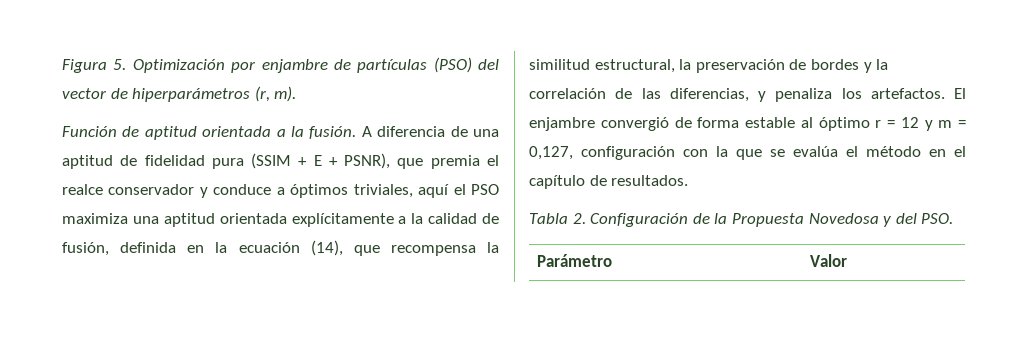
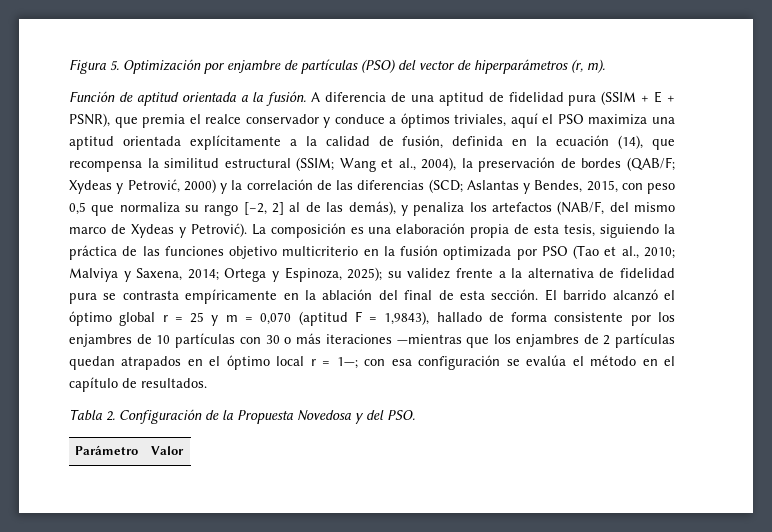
[594,59,859,73] estructural, la preservación de bordes -> [224,157,676,172] [69,179,216,194] estructural (SSIM; Wang et al., 2004), la preservación de bordes (QAB/F; Xydeas y Petrović, 2000)
[669,88,966,102] [529,117,919,131] diferencias, y penaliza los artefactos. El enjambre convergió de forma estable al óptimo r = 12 -> [357,179,675,194] [69,201,676,216] [69,223,675,238] [69,245,675,260] [69,267,676,282] [69,289,675,304] [69,311,205,326] diferencias (SCD; Aslantas y Bendes, 2015, con peso 0,5 que normaliza su rango [−2, 2] al de las demás), y penaliza los artefactos (NAB/F, del mismo marco de Xydeas y Petrović). La composición es una elaboración propia de esta tesis, siguiendo la práctica de las funciones objetivo multicriterio en la fusión optimizada por PSO (Tao et al., 2010; Malviya y Saxena, 2014; Ortega y Espinoza, 2025); su validez frente a la alternativa de fidelidad pura se contrasta empíricamente en la ablación del final de esta sección. El barrido alcanzó el óptimo global r = 25
[529,146,762,160] 0,127, configuración con la que -> [260,311,675,326] [69,333,675,348] [69,355,501,370] 0,070 (aptitud F = 1,9843), hallado de forma consistente por los enjambres de 10 partículas con 30 o más iteraciones —mientras que los enjambres de 2 partículas quedan atrapados en el óptimo local r = 1—; con esa configuración

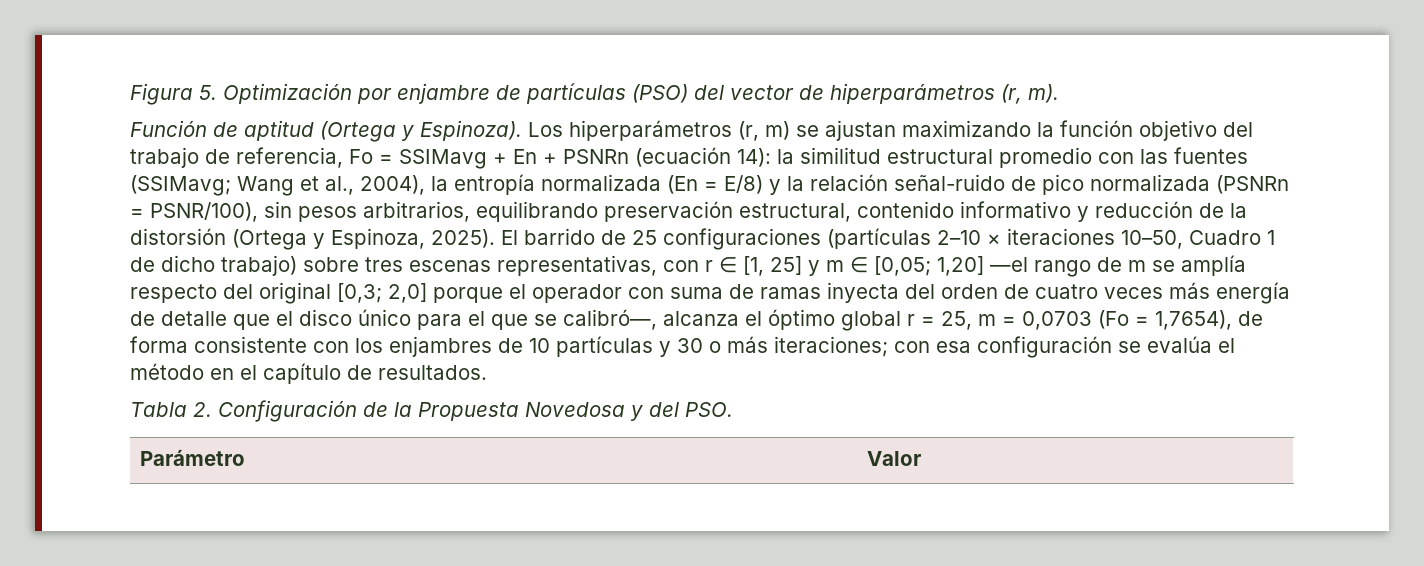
[181,91,676,106] [69,113,676,128] [69,135,675,150] [69,157,335,172] orientada a la fusión. A diferencia de una aptitud de fidelidad pura (SSIM + E + PSNR), que premia el realce conservador y conduce a óptimos triviales, aquí el PSO maximiza una aptitud orientada explícitamente a la calidad de fusión, definida en la ecuación (14), que recompensa la similitud estructural (SSIM; -> [320,120,1253,142] [130,147,1248,169] [130,175,231,196] (Ortega y Espinoza). Los hiperparámetros (r, m) se ajustan maximizando la función objetivo del trabajo de referencia, Fo = SSIMavg + En + PSNRn (ecuación 14): la similitud estructural promedio con las fuentes (SSIMavg;
[478,157,676,172] [69,179,675,194] [69,201,676,216] [69,223,675,238] [69,245,675,260] [69,267,676,282] [69,289,658,304] preservación de bordes (QAB/F; Xydeas y Petrović, 2000) y la correlación de las diferencias (SCD; Aslantas y Bendes, 2015, con peso 0,5 que normaliza su rango [−2, 2] al de las demás), y penaliza los artefactos (NAB/F, del mismo marco de Xydeas y Petrović). La composición es una elaboración propia de esta tesis, siguiendo la práctica de las funciones objetivo multicriterio en la fusión optimizada por PSO (Tao et al., 2010; Malviya y Saxena, 2014; Ortega y Espinoza, 2025); su validez frente a la alternativa de fidelidad pura se contrasta empíricamente en la ablación del final de esta sección. El barrido alcanzó -> [454,174,1289,195] [130,201,1247,222] [130,228,1275,250] [130,255,1246,277] [130,282,1290,304] [130,309,739,330] entropía normalizada (En = E/8) y la relación señal-ruido de pico normalizada (PSNRn = PSNR/100), sin pesos arbitrarios, equilibrando preservación estructural, contenido informativo y reducción de la distorsión (Ortega y Espinoza, 2025). El barrido de 25 configuraciones (partículas 2–10 × iteraciones 10–50, Cuadro 1 de dicho trabajo) sobre tres escenas representativas, con r ∈ [1, 25] y m ∈ [0,05; 1,20] —el rango de m se amplía respecto del original [0,3; 2,0] porque el operador con suma de ramas inyecta del orden de cuatro veces más energía de detalle que el disco único para el que se calibró—, alcanza
[190,311,482,326] 25 y m = 0,070 (aptitud F = 1,9843), hallado -> [941,310,1232,330] 25, m = 0,0703 (Fo = 1,7654),
[630,315,651,326] por -> [313,341,349,353] con
[239,337,261,344] con -> [659,341,671,357] y
[325,333,675,348] [69,355,358,370] iteraciones —mientras que los enjambres de 2 partículas quedan atrapados en el óptimo local r = 1—; -> [774,336,888,357] iteraciones;

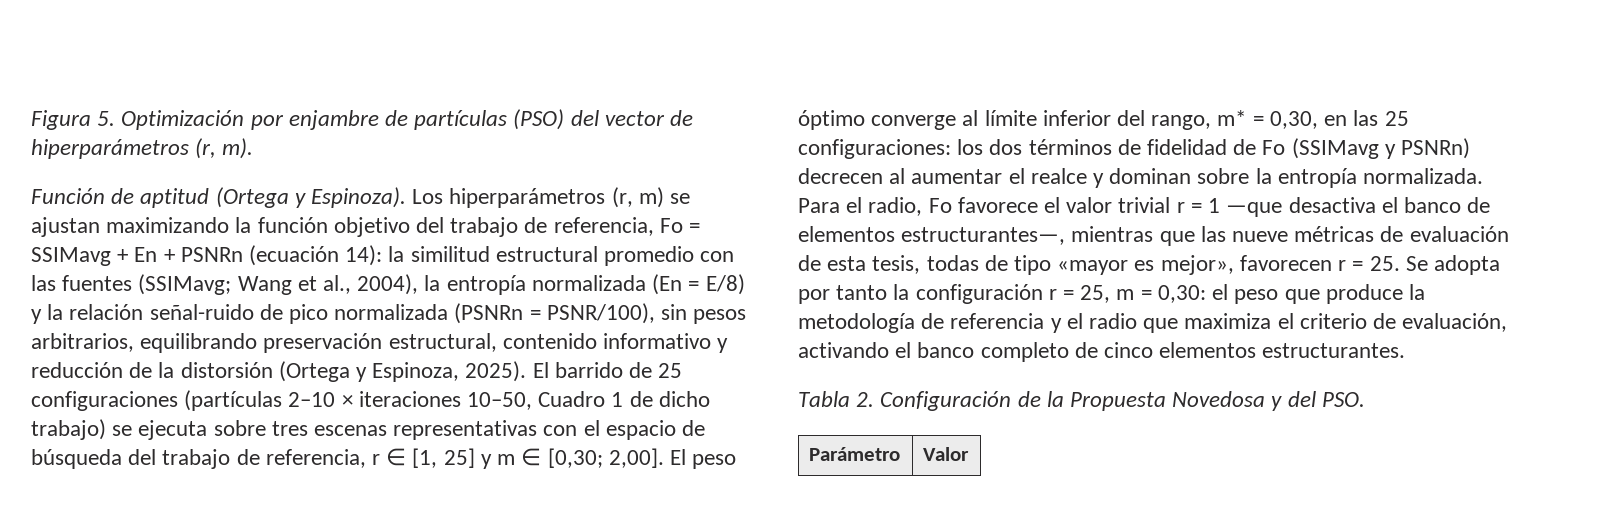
(297, 265) none -> [112,420,208,440] se ejecuta
[497,255,699,276] representativas, con -> [393,420,706,440] [31,449,366,469] representativas con el espacio de búsqueda del trabajo de referencia,
[874,255,1246,277] [130,282,1290,304] [130,309,901,331] [0,05; 1,20] —el rango de m se amplía respecto del original [0,3; 2,0] porque el operador con suma de ramas inyecta del orden de cuatro veces más energía de detalle que el disco único para el que se calibró—, alcanza el óptimo global -> [547,448,737,469] [798,110,1409,130] [798,138,1471,159] [798,168,1484,188] [798,197,1491,217] [798,226,1509,246] [798,255,1500,275] [798,284,1043,304] [0,30; 2,00]. El peso óptimo converge al límite inferior del rango, m* = 0,30, en las 25 configuraciones: los dos términos de fidelidad de Fo (SSIMavg y PSNRn) decrecen al aumentar el realce y dominan sobre la entropía normalizada. Para el radio, Fo favorece el valor trivial r = 1 —que desactiva el banco de elementos estructurantes—, mientras que las nueve métricas de evaluación de esta tesis, todas de tipo «mayor es mejor», favorecen r = 25. Se adopta por tanto la configuración
[1022,310,1263,330] [130,336,1235,358] [130,363,487,384] 0,0703 (Fo = 1,7654), de forma consistente con los enjambres de 10 partículas y 30 o más iteraciones; con esa configuración se evalúa el método en el capítulo de resultados. -> [1157,284,1425,304] [798,313,1508,333] [798,342,1406,362] 0,30: el peso que produce la metodología de referencia y el radio que maximiza el criterio de evaluación, activando el banco completo de cinco elementos estructurantes.

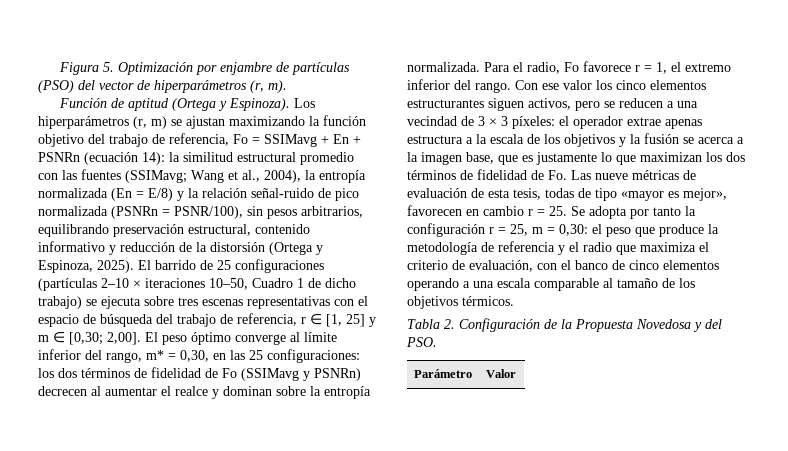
[1044,197,1491,217] [798,226,1226,246] el valor trivial r = 1 —que desactiva el banco de elementos estructurantes—, mientras que las -> [635,62,731,74] [407,79,706,93] [407,98,698,111] [407,116,702,129] [407,133,744,147] [407,152,745,165] [407,169,591,180] r = 1, el extremo inferior del rango. Con ese valor los cinco elementos estructurantes siguen activos, pero se reducen a una vecindad de 3 × 3 píxeles: el operador extrae apenas estructura a la escala de los objetivos y la fusión se acerca a la imagen base, que es justamente lo que maximizan los dos términos de fidelidad de Fo. Las
(1332, 263) none -> [466,206,524,216] en cambio
[798,342,1069,362] activando el banco completo -> [537,260,608,270] con el banco
[1262,343,1406,358] estructurantes. -> [407,278,695,291] [407,296,514,309] operando a una escala comparable al tamaño de los objetivos térmicos.

